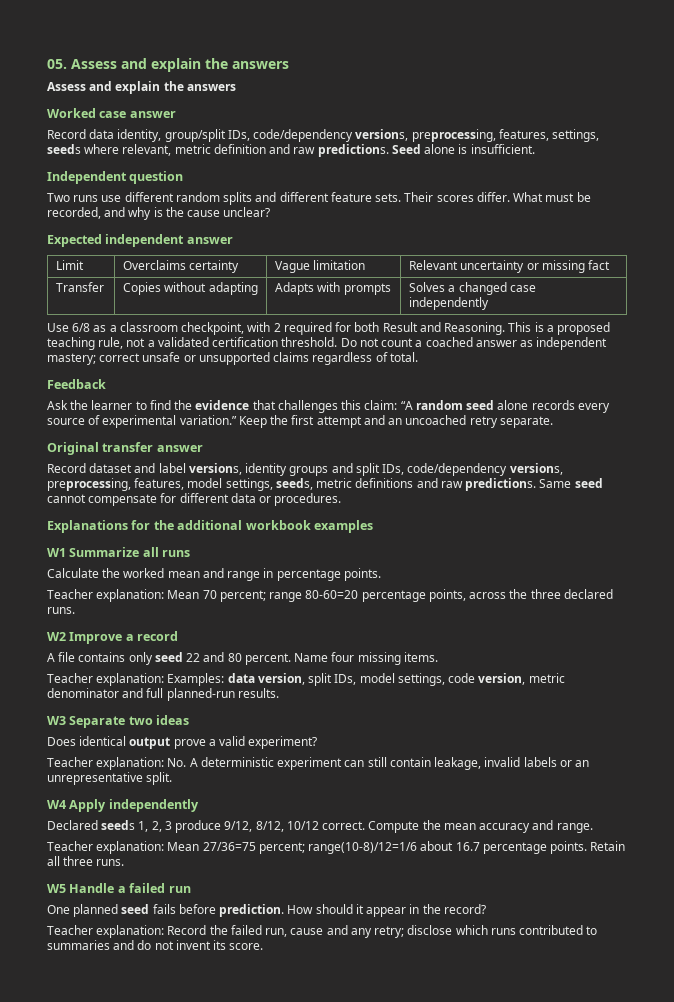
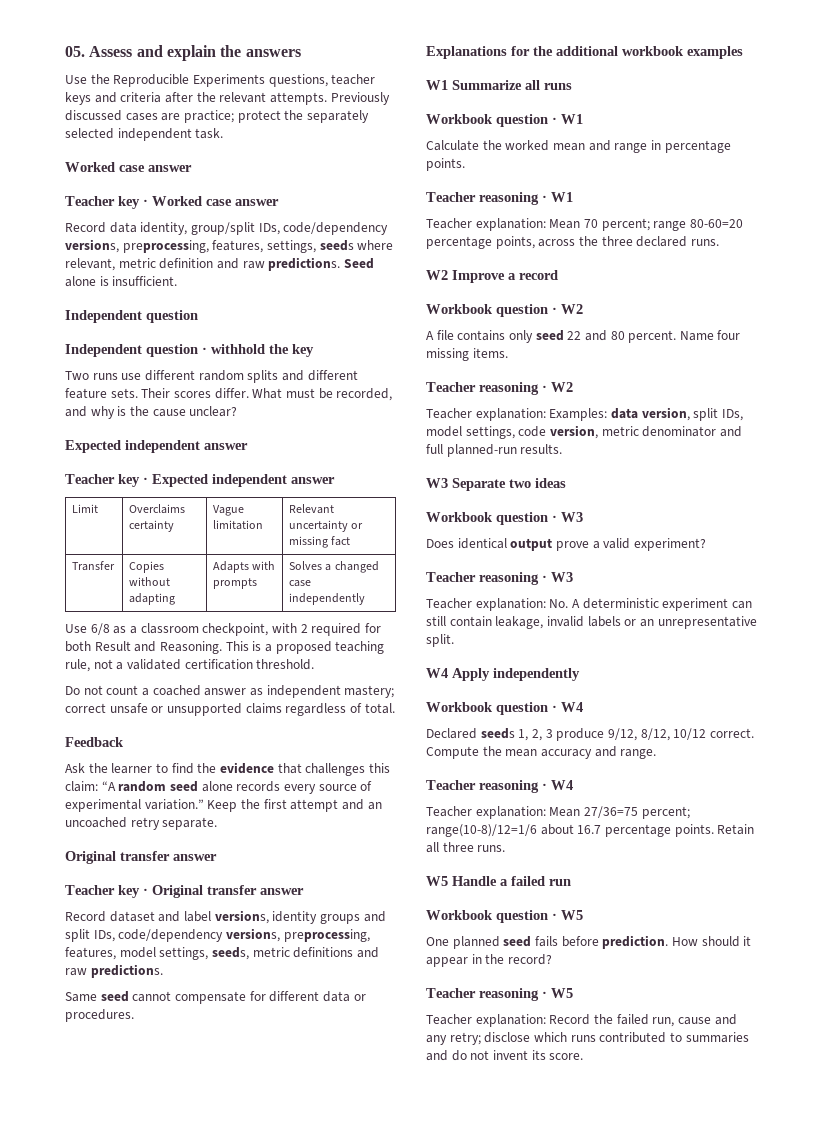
[47,81,236,94] Assess and explain the answers // -> [65,74,376,87] [65,92,390,105] [65,110,369,123] [65,128,224,141] [65,162,192,172] [65,196,148,209] Use the Reproducible Experiments questions, teacher keys and criteria after the relevant attempts. Previously discussed cases are practice; protect the separately selected independent task. // Worked case answer // Teacher key ·
(184, 177) none -> [65,344,314,357] // Independent question · withhold the key
(233, 240) none -> [65,474,335,487] // Teacher key · Expected independent answer
(338, 342) none -> (315, 664) //
(203, 448) none -> [65,885,304,898] // Teacher key · Original transfer answer
(537, 484) none -> (163, 971) //
(191, 553) none -> [426,114,583,127] // Workbook question · W1
(381, 574) none -> [426,192,573,205] // Teacher reasoning · W1
(179, 636) none -> [426,304,583,317] // Workbook question · W2
(438, 657) none -> [426,382,573,395] // Teacher reasoning · W2
(190, 720) none -> [426,512,583,525] // Workbook question · W3
(318, 742) none -> [426,572,573,585] // Teacher reasoning · W3
(199, 805) none -> [426,702,583,715] // Workbook question · W4
(593, 828) none -> [426,780,573,793] // Teacher reasoning · W4
(191, 889) none -> [426,910,583,923] // Workbook question · W5
(486, 909) none -> [426,988,573,1001] // Teacher reasoning · W5

